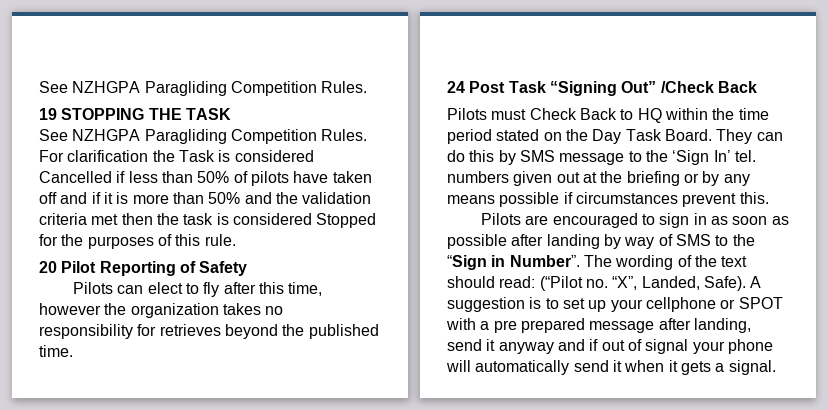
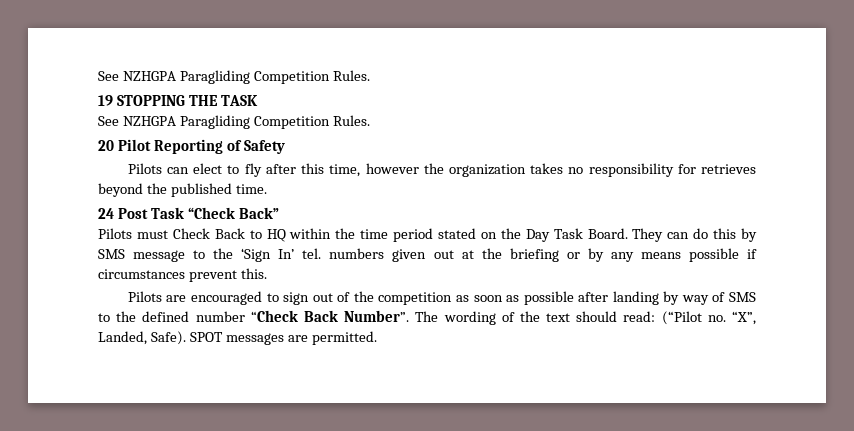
[39,150,314,162] [39,171,372,186] [39,192,372,204] [39,213,377,228] [39,234,236,249] For clarification the Task is considered Cancelled if less than 50% of pilots have taken off and if it is more than 50% and the validation criteria met then the task is considered Stopped for the purposes of this rule. -> (370, 120) none
[549,81,757,96] “Signing Out” /Check Back -> [187,207,279,219] “Check Back”
[693,213,707,225] in -> [312,291,453,305] out of the competition
[447,255,506,270] “Sign in -> [142,310,338,322] defined number “Check Back
[750,276,762,288] [447,297,783,312] [446,318,751,333] [447,339,773,354] [446,360,776,375] A suggestion is to set up your cellphone or SPOT with a pre prepared message after landing, send it anyway and if out of signal your phone will automatically send it when it gets a signal. -> [189,331,377,345] SPOT messages are permitted.

